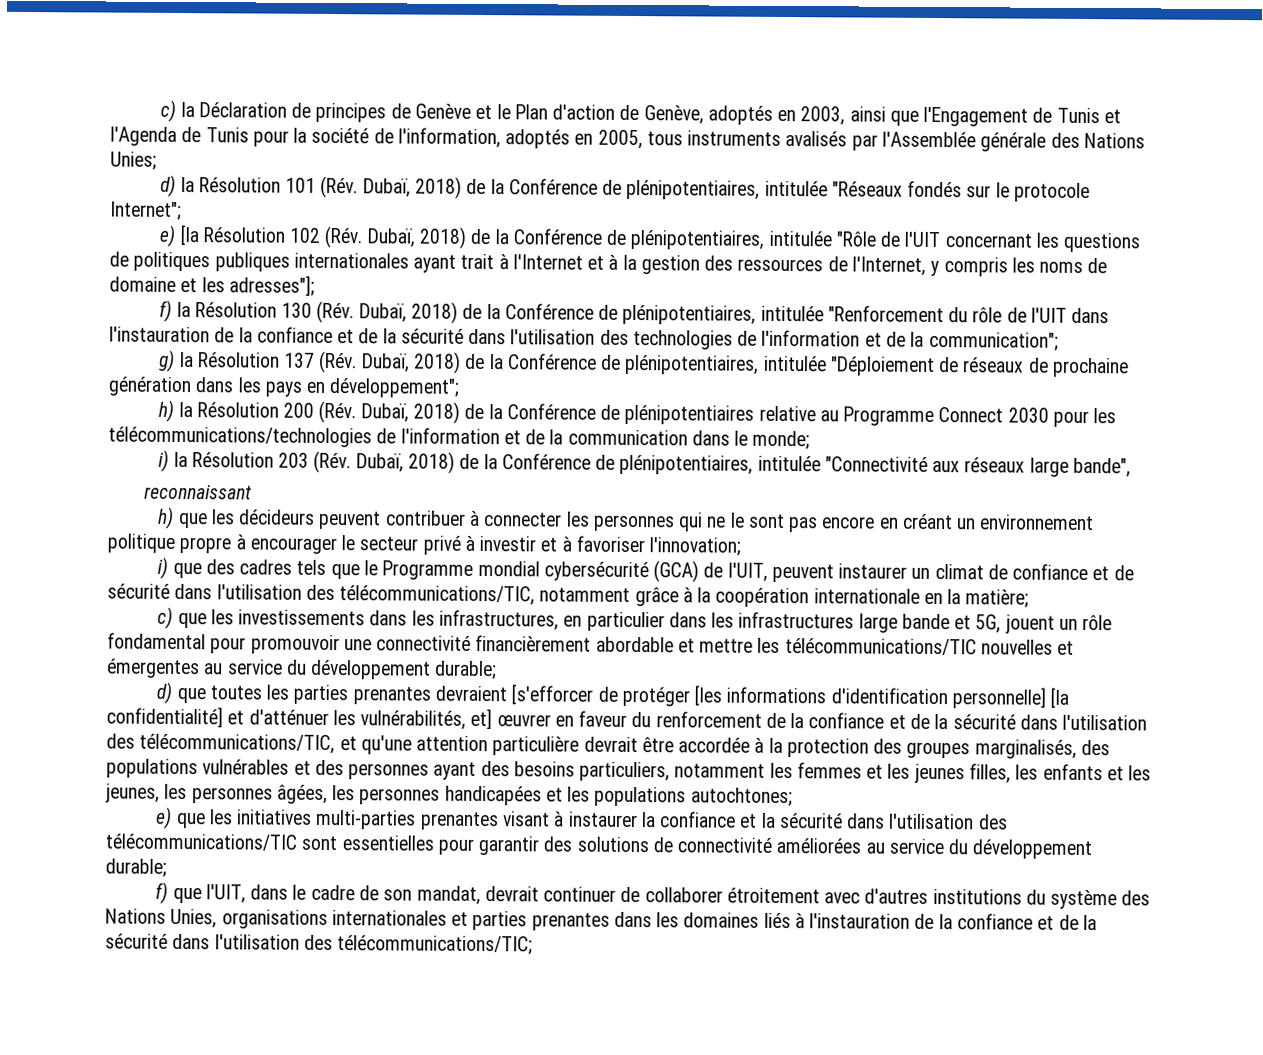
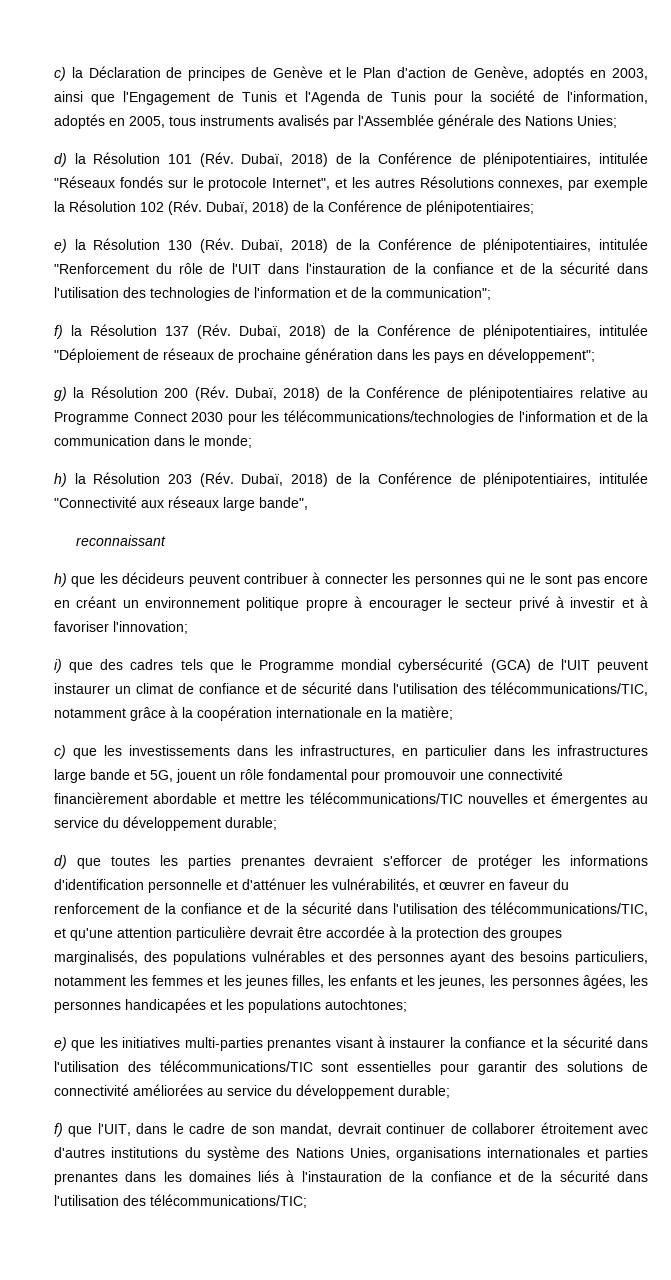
[110,201,182,221] [159,224,199,247] Internet"; // e) [la -> [272,176,648,191] [54,201,65,212] Internet", et les autres Résolutions connexes, par exemple la
[630,229,1141,253] [109,251,1108,277] [109,275,315,296] [159,299,173,322] plénipotentiaires, intitulée "Rôle de l'UIT concernant les questions de politiques publiques internationales ayant trait à l'Internet et à la gestion des ressources de l'Internet, y compris les noms de domaine et les adresses"]; // f) -> [426,200,534,215] [54,239,67,253] plénipotentiaires; // e)
[159,349,176,372] g) -> [54,325,63,339] f)
[158,399,175,422] h) -> [54,387,67,401] g)
[158,449,170,472] i) -> [54,473,67,487] h)
[727,562,768,582] l'UIT, -> [560,659,590,670] l'UIT
[511,684,594,705] [s'efforcer -> [383,855,443,866] s'efforcer
[694,685,723,706] [les -> [542,855,561,866] les
[951,687,1070,709] [106,706,223,728] personnelle] [la confidentialité] -> [148,879,222,893] personnelle
[470,708,493,730] et] -> [423,880,435,890] et

